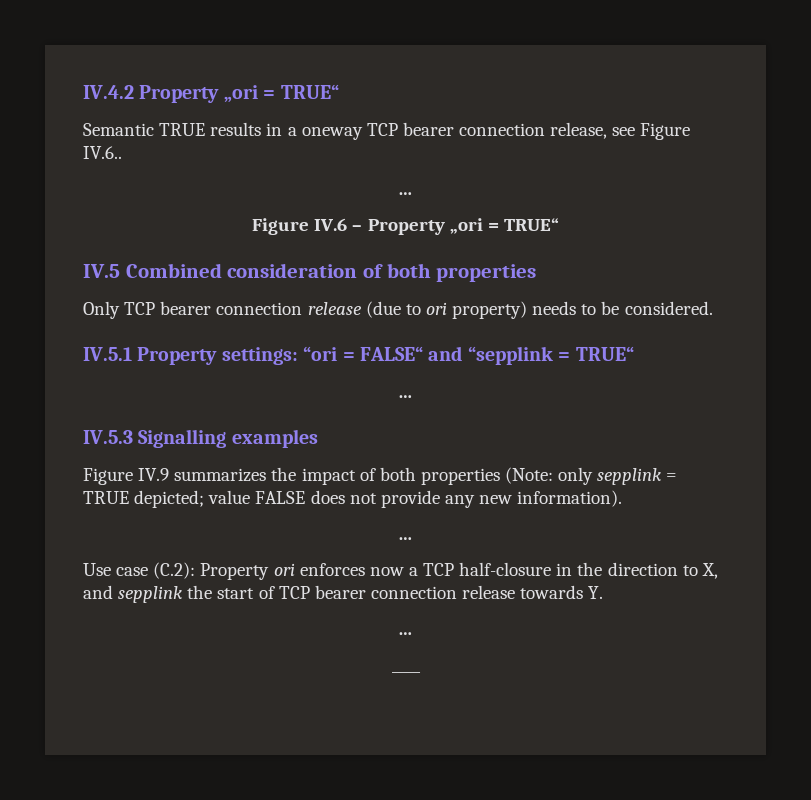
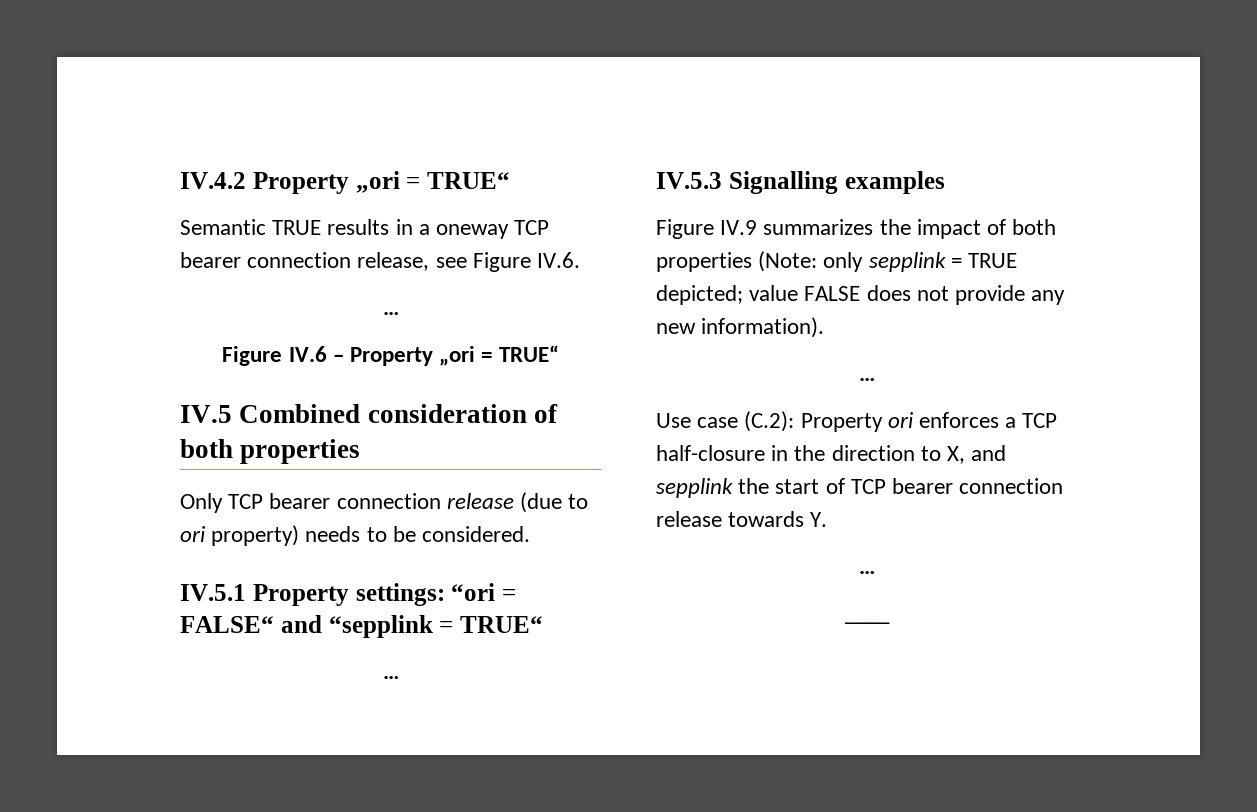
[83,146,122,159] IV.6.. -> [537,252,581,268] IV.6.
[369,567,404,576] now -> (1000, 420) none

